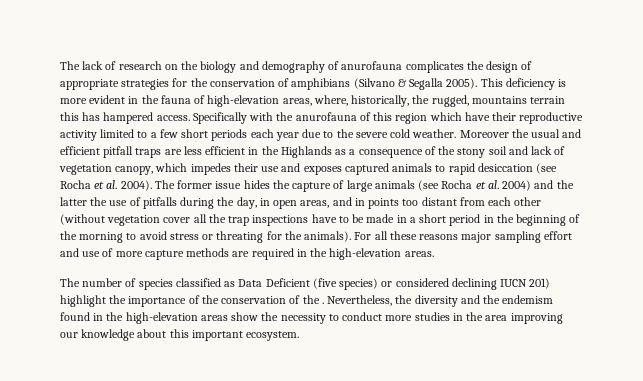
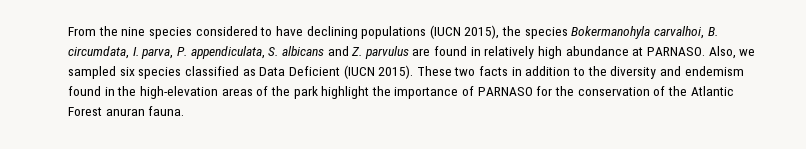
[60,61,533,73] [60,78,567,90] [60,95,566,107] [60,112,584,124] [60,129,582,141] [60,146,566,158] [59,163,558,175] [60,180,574,192] [60,197,542,209] [60,214,581,226] [60,231,572,243] [60,248,434,260] [60,278,137,287] The lack of research on the biology and demography of anurofauna complicates the design of appropriate strategies for the conservation of amphibians (Silvano & Segalla 2005). This deficiency is more evident in the fauna of high-elevation areas, where, historically, the rugged, mountains terrain this has hampered access. Specifically with the anurofauna of this region which have their reproductive activity limited to a few short periods each year due to the severe cold weather. Moreover the usual and efficient pitfall traps are less efficient in the Highlands as a consequence of the stony soil and lack of vegetation canopy, which impedes their use and exposes captured animals to rapid desiccation (see Rocha et al. 2004). The former issue hides the capture of large animals (see Rocha et al. 2004) and the latter the use of pitfalls during the day, in open areas, and in points too distant from each other (without vegetation cover all the trap inspections have to be made in a short period in the beginning of the morning to avoid stress or threating for the animals). For all these reasons major sampling effort and use of more capture methods are required in the high-elevation areas. // The number of -> [68,25,718,39] [68,46,756,59] [68,66,135,79] From the nine species considered to have declining populations (IUCN 2015), the species Bokermanohyla carvalhoi, B. circumdata, I. parva, P. appendiculata, S. albicans and Z. parvulus are found in relatively high abundance at PARNASO. Also, we sampled six
[312,278,551,290] [60,295,393,307] (five species) or considered declining IUCN 201) highlight the importance of the conservation of the . Nevertheless, -> [343,65,586,79] (IUCN 2015). These two facts in addition to
[483,295,501,304] the -> (681, 71) none
[231,312,563,324] [60,329,300,341] show the necessity to conduct more studies in the area improving our knowledge about this important ecosystem. -> [256,86,734,99] [68,106,185,116] of the park highlight the importance of PARNASO for the conservation of the Atlantic Forest anuran fauna.

